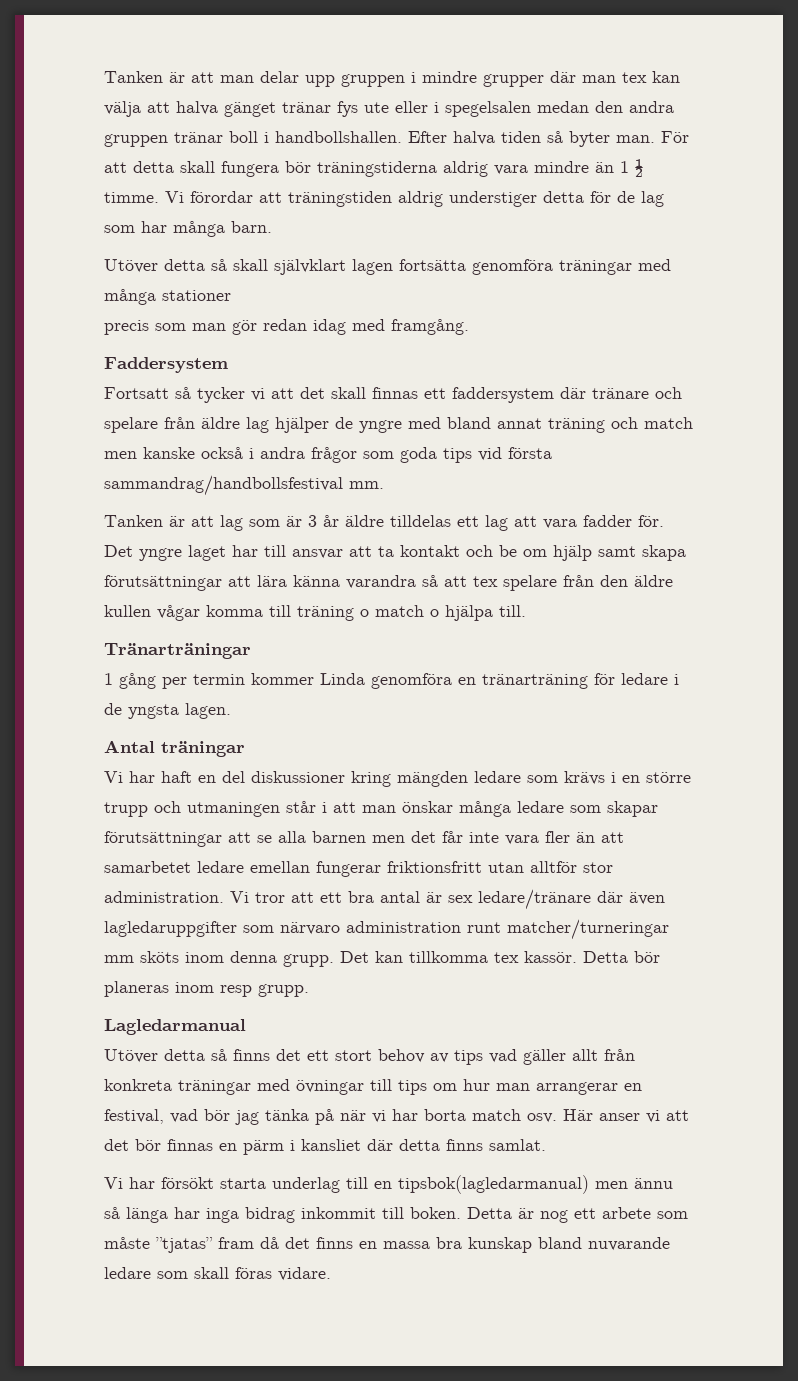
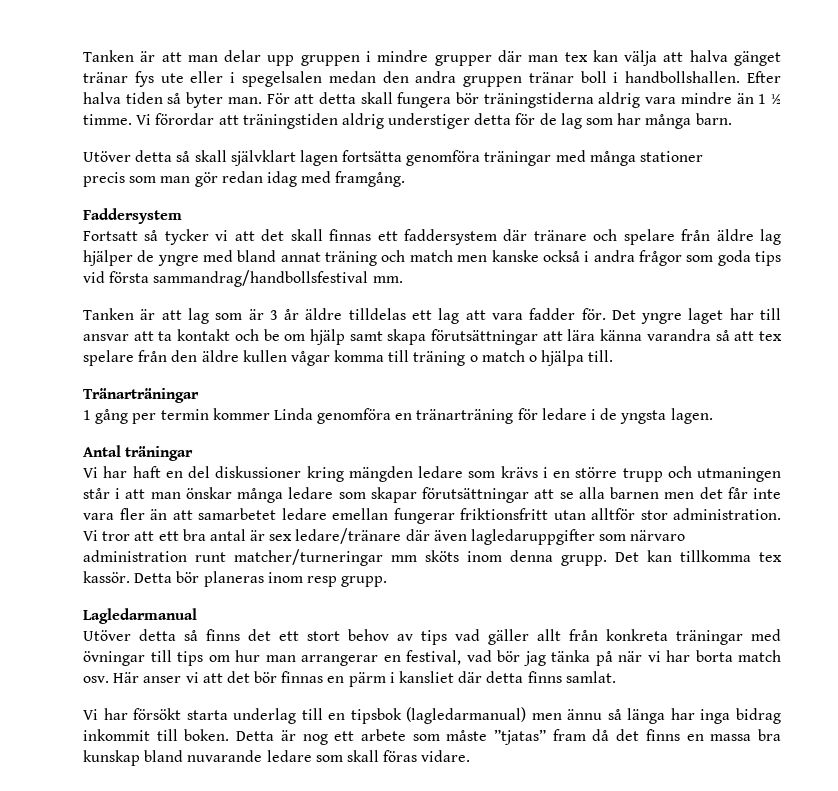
[398,1175,589,1194] tipsbok(lagledarmanual) -> [350,707,527,724] tipsbok (lagledarmanual)

